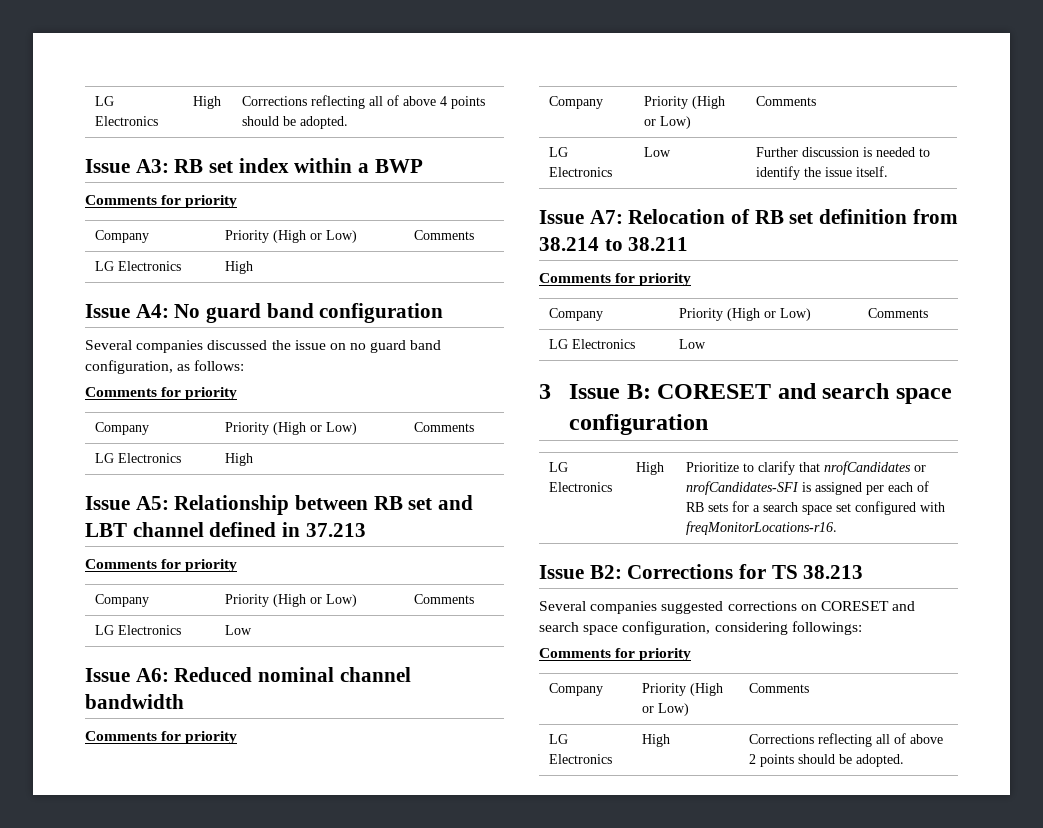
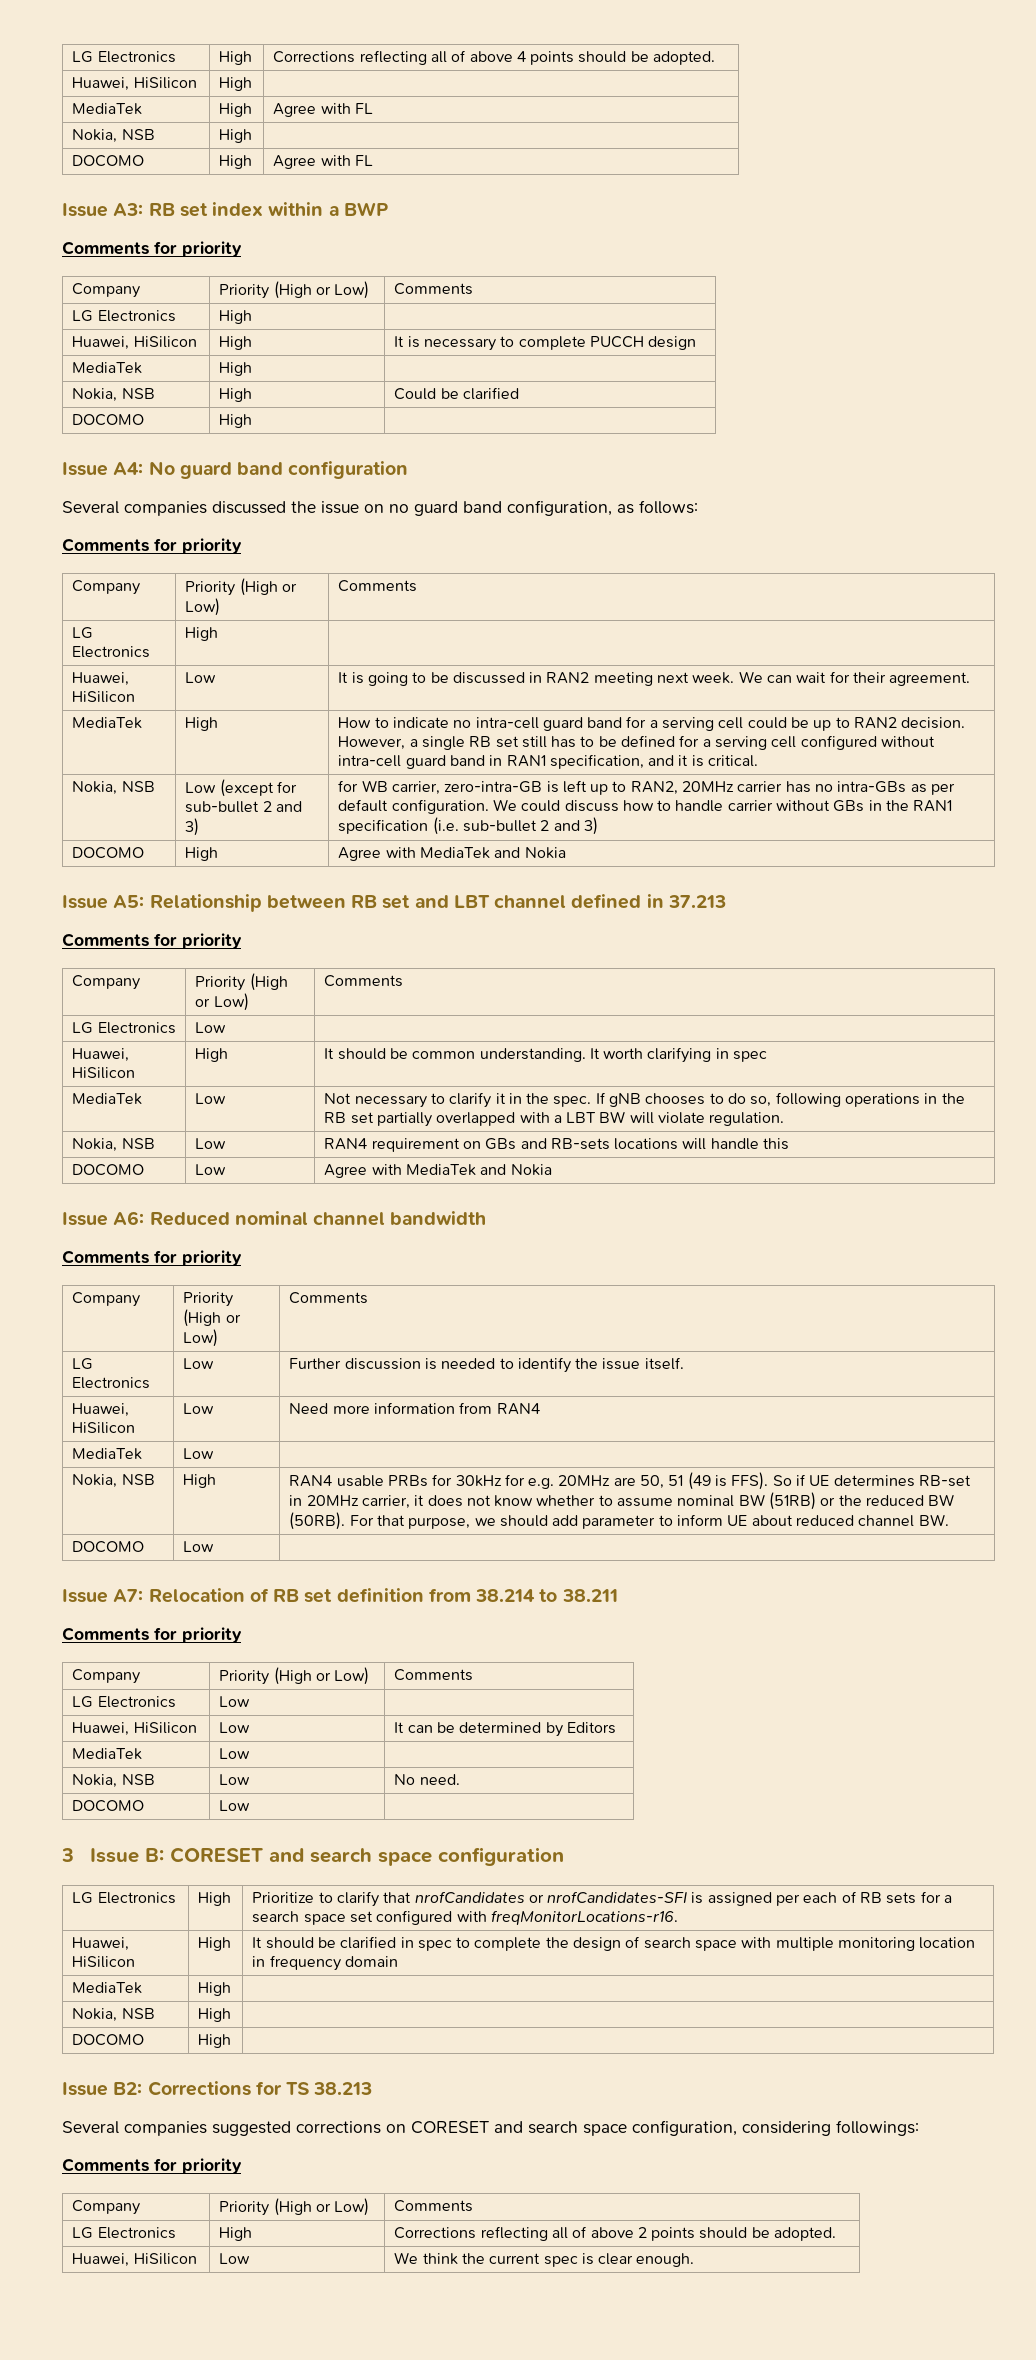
(349, 122) none -> [72,77,197,91] [219,77,253,91] [72,103,143,115] [219,103,253,117] [273,103,373,117] [72,129,155,143] [219,129,253,143] [72,155,145,167] [219,155,253,169] [273,155,373,169] // Huawei, HiSilicon | High | // MediaTek | High | Agree with FL // Nokia, NSB | High | // DOCOMO | High | Agree with FL
(254, 267) none -> [72,336,197,350] [219,336,253,350] [394,336,697,351] [72,362,143,374] [219,362,253,376] [72,388,155,402] [219,388,253,402] [394,387,519,400] [72,414,145,426] [219,414,253,428] // Huawei, HiSilicon | High | It is necessary to complete PUCCH design // MediaTek | High | // Nokia, NSB | High | Could be clarified // DOCOMO | High |
(254, 459) none -> [72,672,130,686] [72,691,136,703] [185,672,217,683] [338,671,971,686] [72,717,143,729] [185,717,219,731] [338,716,966,731] [338,735,936,750] [338,754,759,769] [72,781,155,795] [185,779,297,797] [185,801,302,813] [185,818,200,836] [338,780,956,795] [338,799,953,814] [338,817,598,835] [72,847,145,859] [185,847,219,861] [338,847,566,861] // Huawei, HiSilicon | Low | It is going to be discussed in RAN2 meeting next week. We can wait for their agreement. // MediaTek | High | How to indicate no intra-cell guard band for a serving cell could be up to RAN2 decision. However, a single RB set still has to be defined for a serving cell configured without intra-cell guard band in RAN1 specification, and it is critical. // Nokia, NSB | Low (except for sub-bullet 2 and 3) | for WB carrier, zero-intra-GB is left up to RAN2, 20MHz carrier has no intra-GBs as per default configuration. We could discuss how to handle carrier without GBs in the RAN1 specification (i.e. sub-bullet 2 and 3) // DOCOMO | High | Agree with MediaTek and Nokia
(253, 630) none -> [72,1048,130,1062] [72,1067,136,1079] [195,1048,229,1062] [324,1047,768,1063] [72,1093,143,1105] [195,1093,227,1104] [324,1092,965,1108] [324,1111,785,1127] [72,1138,155,1152] [195,1138,227,1149] [324,1138,790,1152] [72,1164,145,1176] [195,1164,227,1175] [324,1164,552,1178] // Huawei, HiSilicon | High | It should be common understanding. It worth clarifying in spec // MediaTek | Low | Not necessary to clarify it in the spec. If gNB chooses to do so, following operations in the RB set partially overlapped with a LBT BW will violate regulation. // Nokia, NSB | Low | RAN4 requirement on GBs and RB-sets locations will handle this // DOCOMO | Low | Agree with MediaTek and Nokia
(889, 171) none -> [72,1403,130,1417] [72,1422,136,1434] [183,1403,215,1414] [289,1402,540,1415] [72,1448,143,1460] [183,1448,215,1459] [72,1474,155,1488] [183,1474,217,1488] [289,1472,971,1490] [289,1492,955,1510] [289,1512,949,1530] [72,1541,145,1553] [183,1541,215,1552] // Huawei, HiSilicon | Low | Need more information from RAN4 // MediaTek | Low | // Nokia, NSB | High | RAN4 usable PRBs for 30kHz for e.g. 20MHz are 50, 51 (49 is FFS). So if UE determines RB-set in 20MHz carrier, it does not know whether to assume nominal BW (51RB) or the reduced BW (50RB). For that purpose, we should add parameter to inform UE about reduced channel BW. // DOCOMO | Low |
(707, 344) none -> [72,1722,197,1736] [219,1722,251,1733] [394,1722,616,1737] [72,1748,143,1760] [219,1748,251,1759] [72,1774,155,1788] [219,1774,251,1785] [394,1774,460,1785] [72,1800,145,1812] [219,1800,251,1811] // Huawei, HiSilicon | Low | It can be determined by Editors // MediaTek | Low | // Nokia, NSB | Low | No need. // DOCOMO | Low |
(838, 528) none -> [72,1937,130,1951] [72,1956,136,1968] [198,1937,232,1951] [252,1936,976,1951] [252,1955,398,1971] [72,1982,143,1994] [198,1982,232,1996] [72,2008,155,2022] [198,2008,232,2022] [72,2034,145,2046] [198,2034,232,2048] // Huawei, HiSilicon | High | It should be clarified in spec to complete the design of search space with multiple monitoring location in frequency domain // MediaTek | High | // Nokia, NSB | High | // DOCOMO | High |
(905, 760) none -> [72,2253,197,2267] [219,2253,251,2264] [394,2252,695,2267] // Huawei, HiSilicon | Low | We think the current spec is clear enough.

